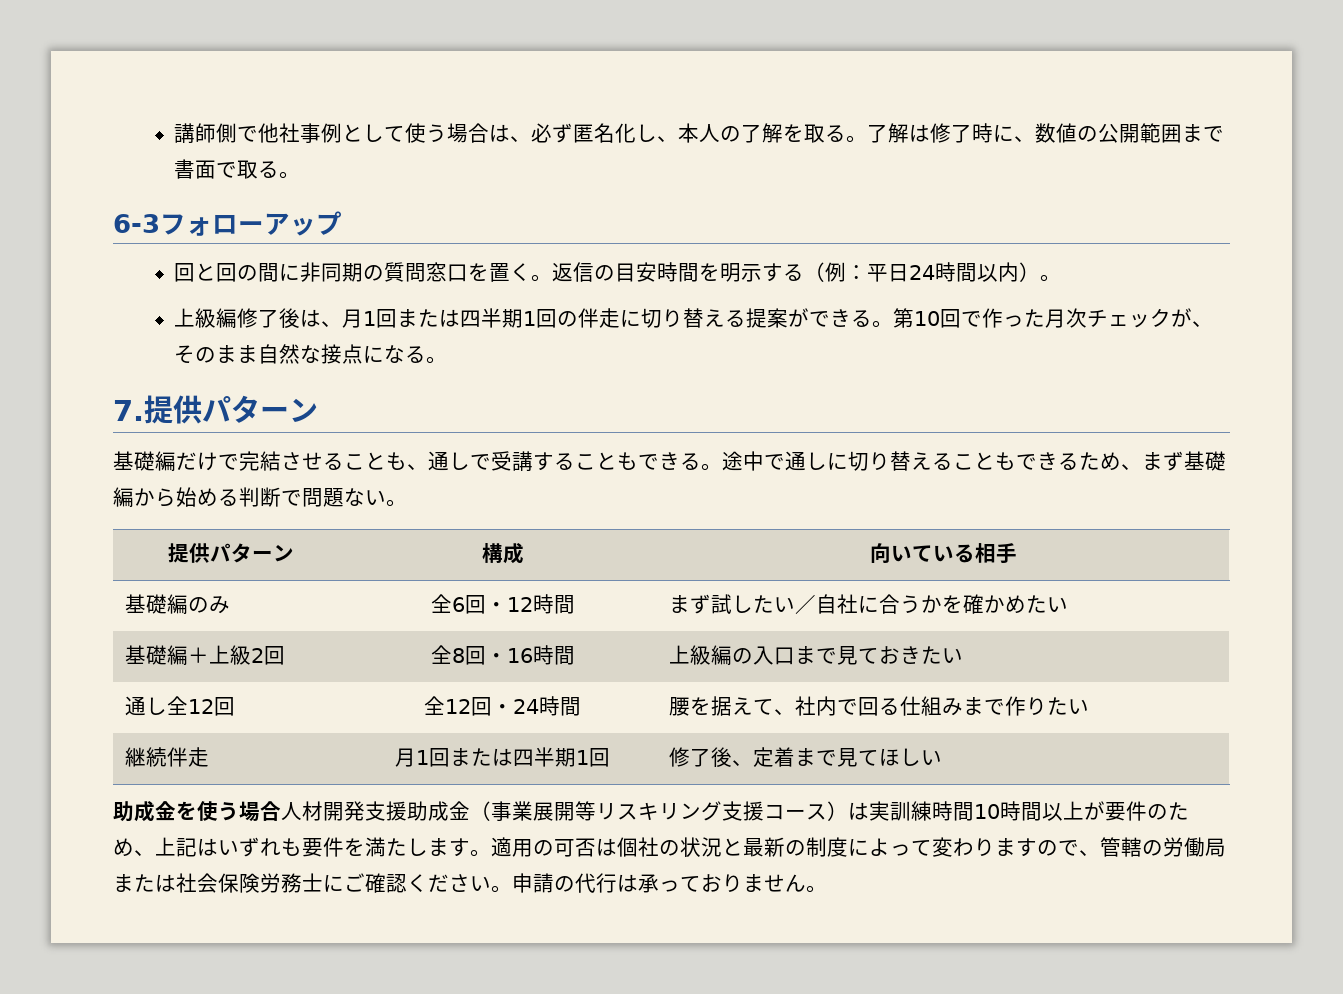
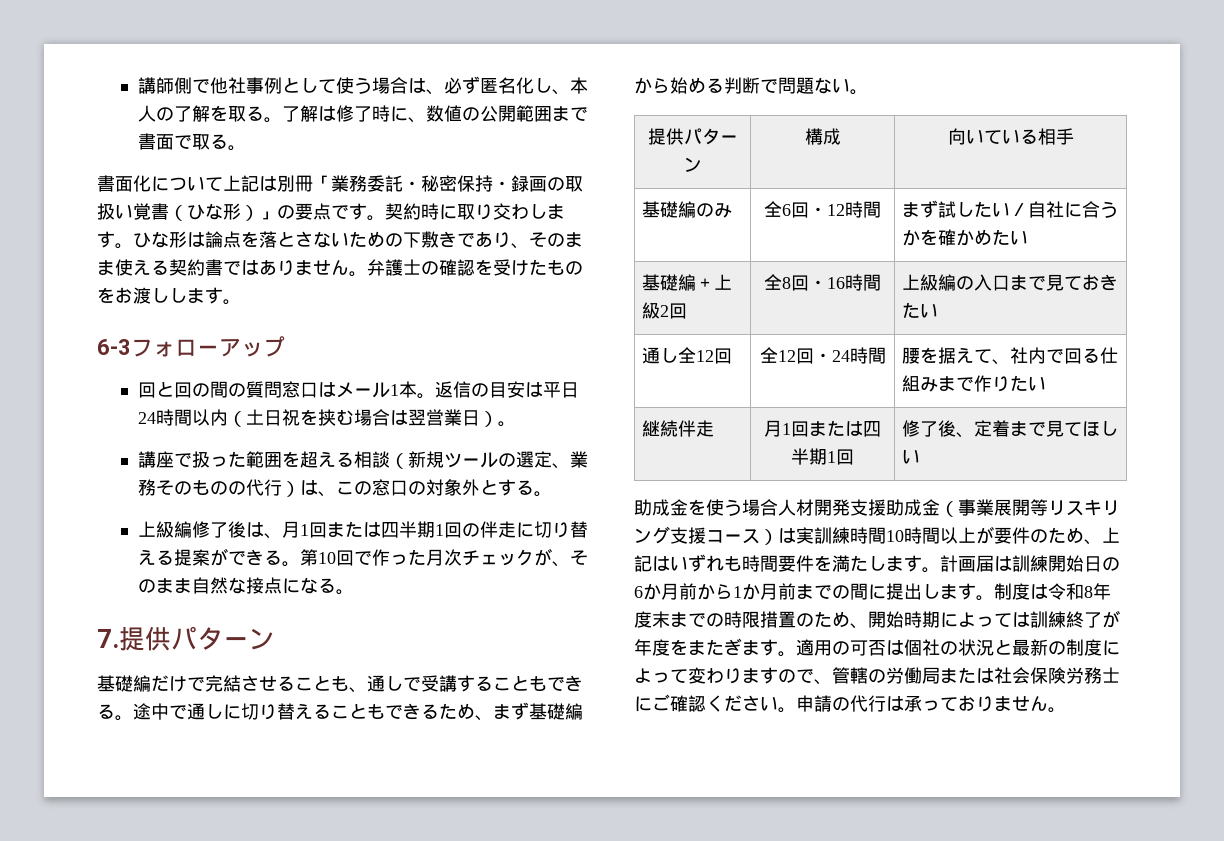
(301, 175) none -> [97,175,583,192] [97,203,565,221] [97,231,583,249] [97,259,583,277] [97,287,241,305] // 書面化について上記は別冊「業務委託・秘密保持・録画の取扱い覚書（ひな形）」の要点です。契約時に取り交わします。ひな形は論点を落とさないための下敷きであり、そのまま使える契約書ではありません。弁護士の確認を受けたものをお渡しします。
[279,262,364,282] に非同期 -> (228, 389) none
[468,262,1041,282] を置く。返信の目安時間を明示する（例：平日24時間以内） -> [317,381,579,399] [137,409,516,427] [137,451,588,469] [137,479,534,497] はメール1本。返信の目安は平日24時間以内（土日祝を挟む場合は翌営業日）。 // 講座で扱った範囲を超える相談（新規ツールの選定、業務そのものの代行）は、この窓口の対象外とする
(302, 847) none -> [742,555,778,572] 時間
(491, 853) none -> [940,555,1120,572] [634,583,1111,601] [634,610,1120,629] [634,638,796,657] 計画届は訓練開始日の6か月前から1か月前までの間に提出します。制度は令和8年度末までの時限措置のため、開始時期によっては訓練終了が年度をまたぎます。

